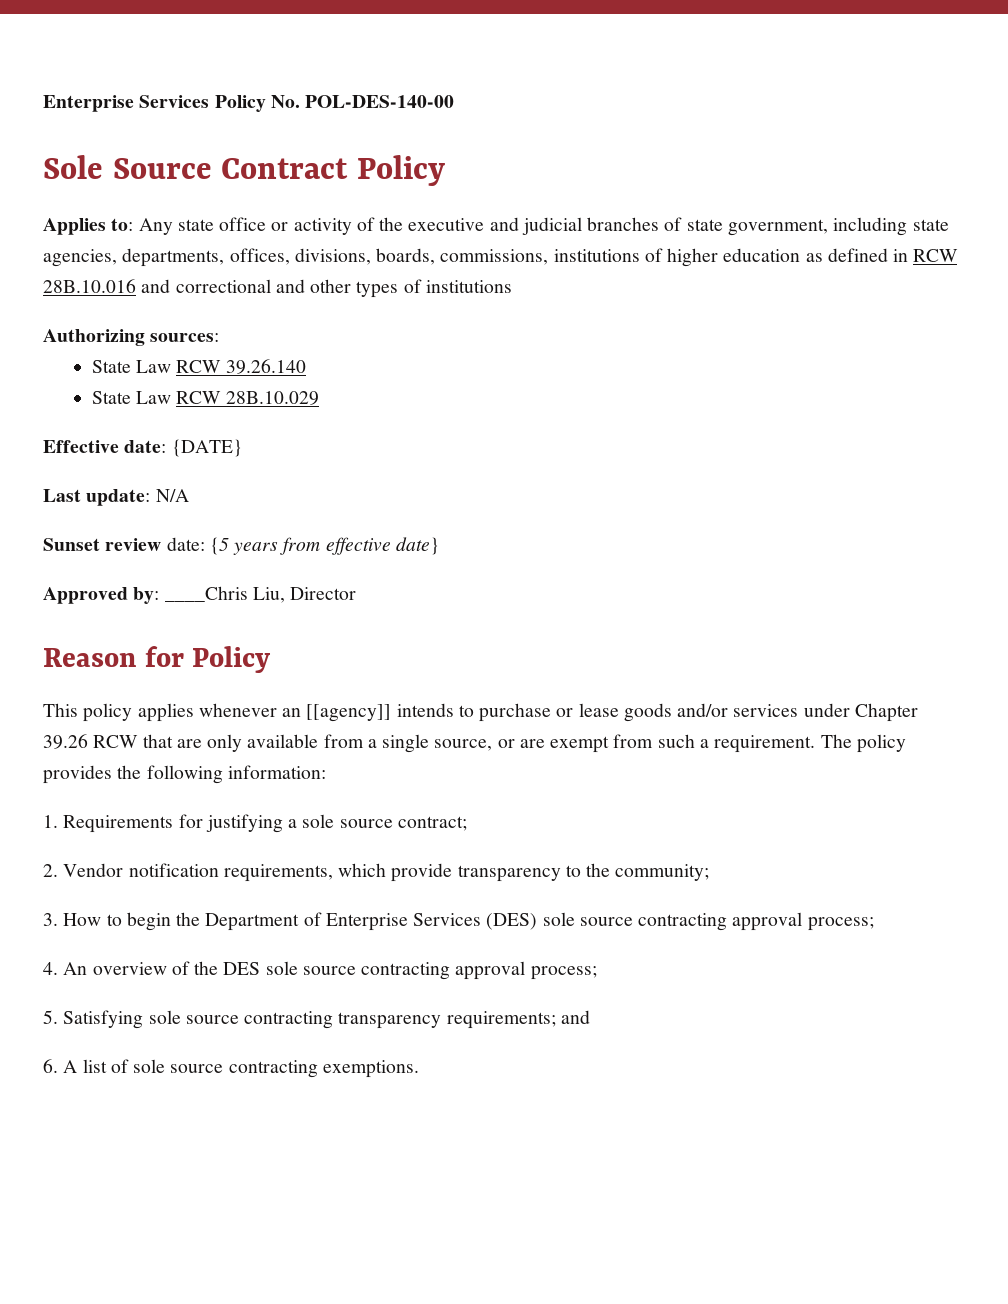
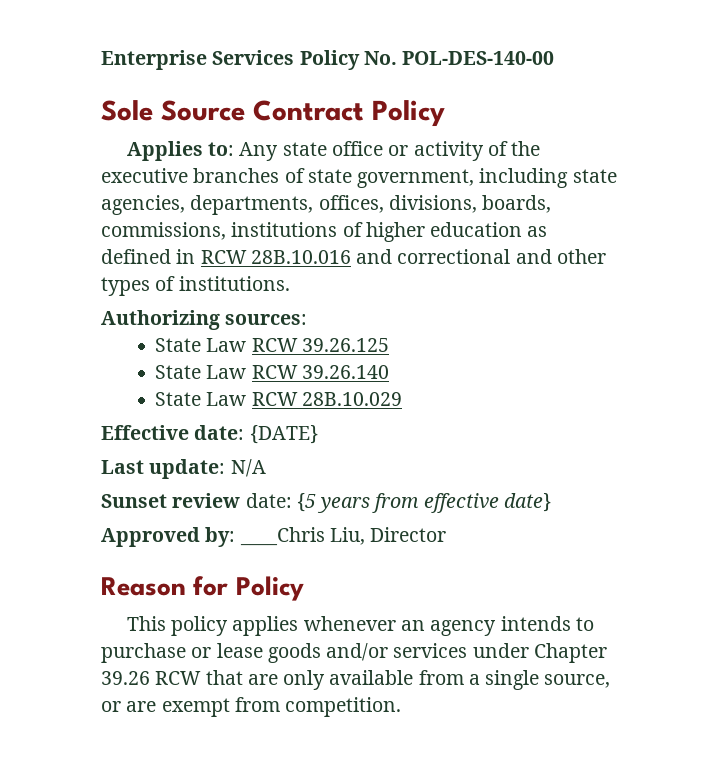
[489,217,582,235] and judicial -> (188, 175) none
[425,280,512,293] institutions -> [178,276,290,291] institutions.
(220, 337) none -> [155,338,389,352] // State Law RCW 39.26.125
[306,704,392,722] [[agency]] -> [430,620,497,636] agency
[657,734,906,753] [43,765,326,784] [43,814,467,833] [43,863,710,882] [43,912,874,931] [43,961,597,980] [43,1010,590,1029] [43,1059,419,1078] such a requirement. The policy provides the following information: // 1. Requirements for justifying a sole source contract; // 2. Vendor notification requirements, which provide transparency to the community; // 3. How to begin the Department of Enterprise Services (DES) sole source contracting approval process; // 4. An overview of the DES sole source contracting approval process; // 5. Satisfying sole source contracting transparency requirements; and // 6. A list of sole source contracting exemptions. -> [285,697,402,717] competition.

